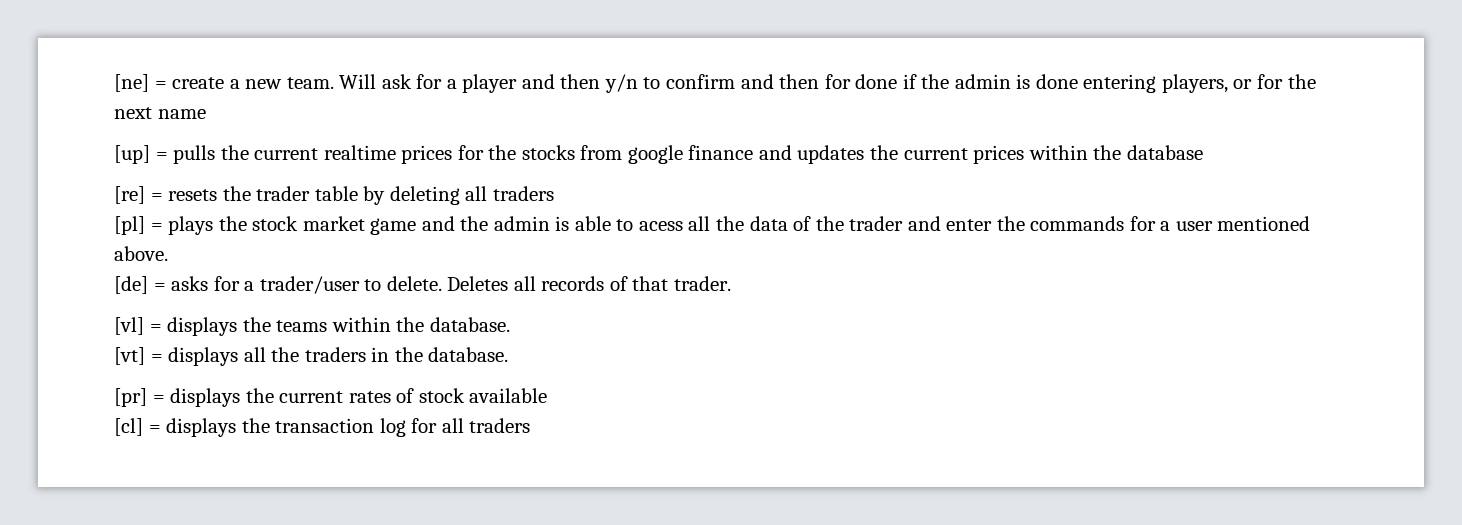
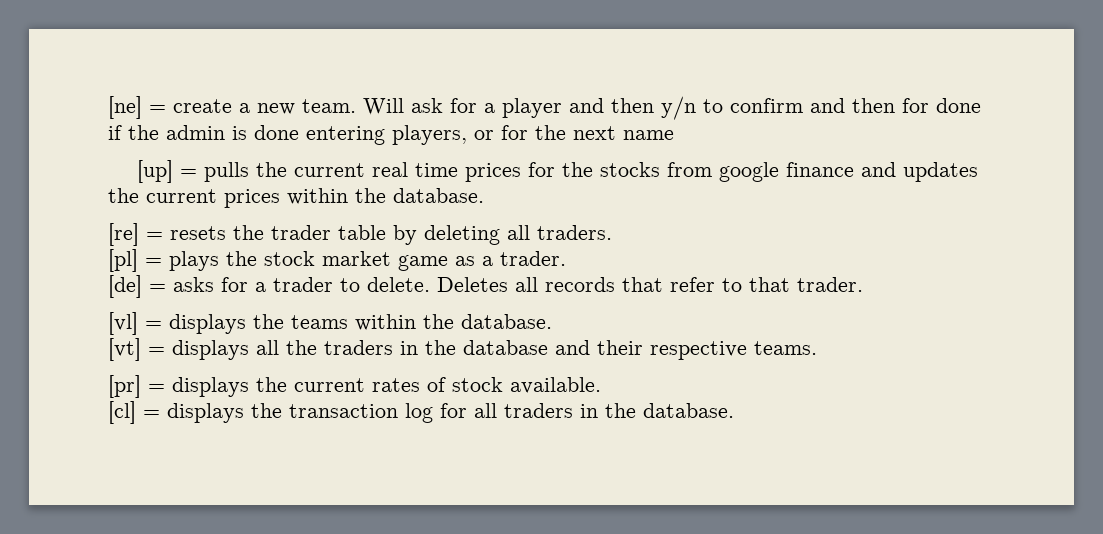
[323,145,396,160] realtime -> [371,162,458,177] real time
[1126,145,1203,160] database -> [393,188,484,203] database.
[492,186,554,201] traders -> [537,225,612,240] traders.
[421,216,1311,231] [114,246,168,261] and the admin is able to acess all the data of the trader and enter the commands for a user mentioned above. -> [455,251,566,266] as a trader.
[259,276,360,294] trader/user -> [273,277,333,292] trader
[609,276,628,291] of -> [622,277,742,292] that refer to
[428,347,509,362] database. -> [463,340,817,360] database and their respective teams.
[469,388,548,403] available -> [510,377,601,394] available.
(531, 425) none -> [580,403,734,418] in the database.

